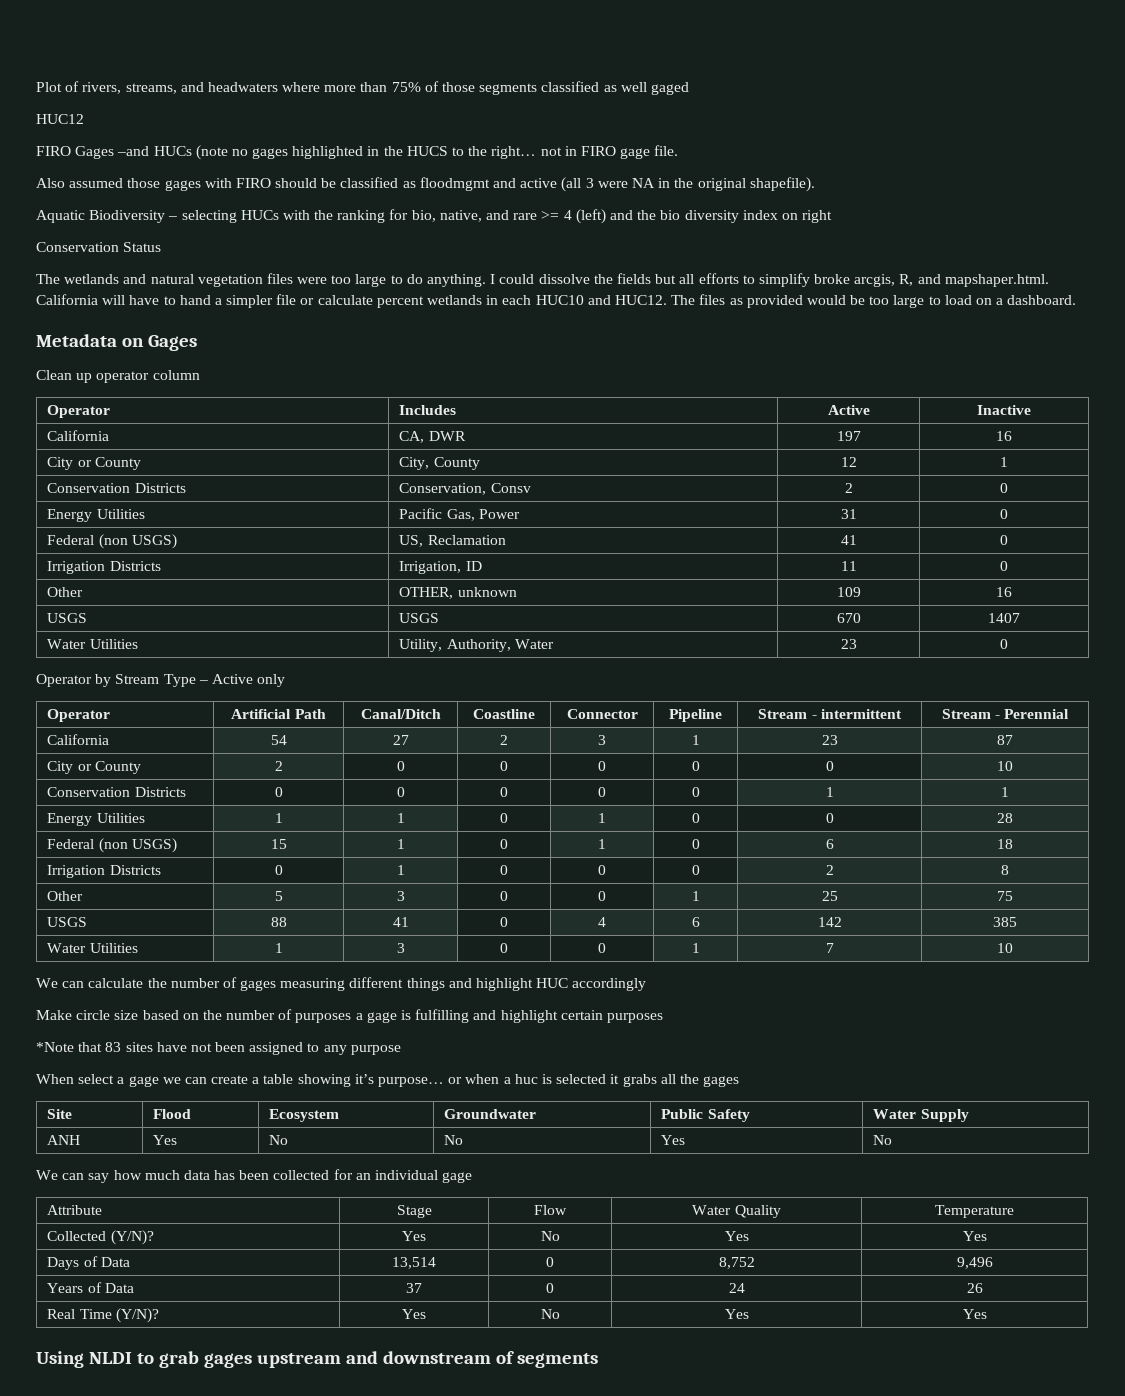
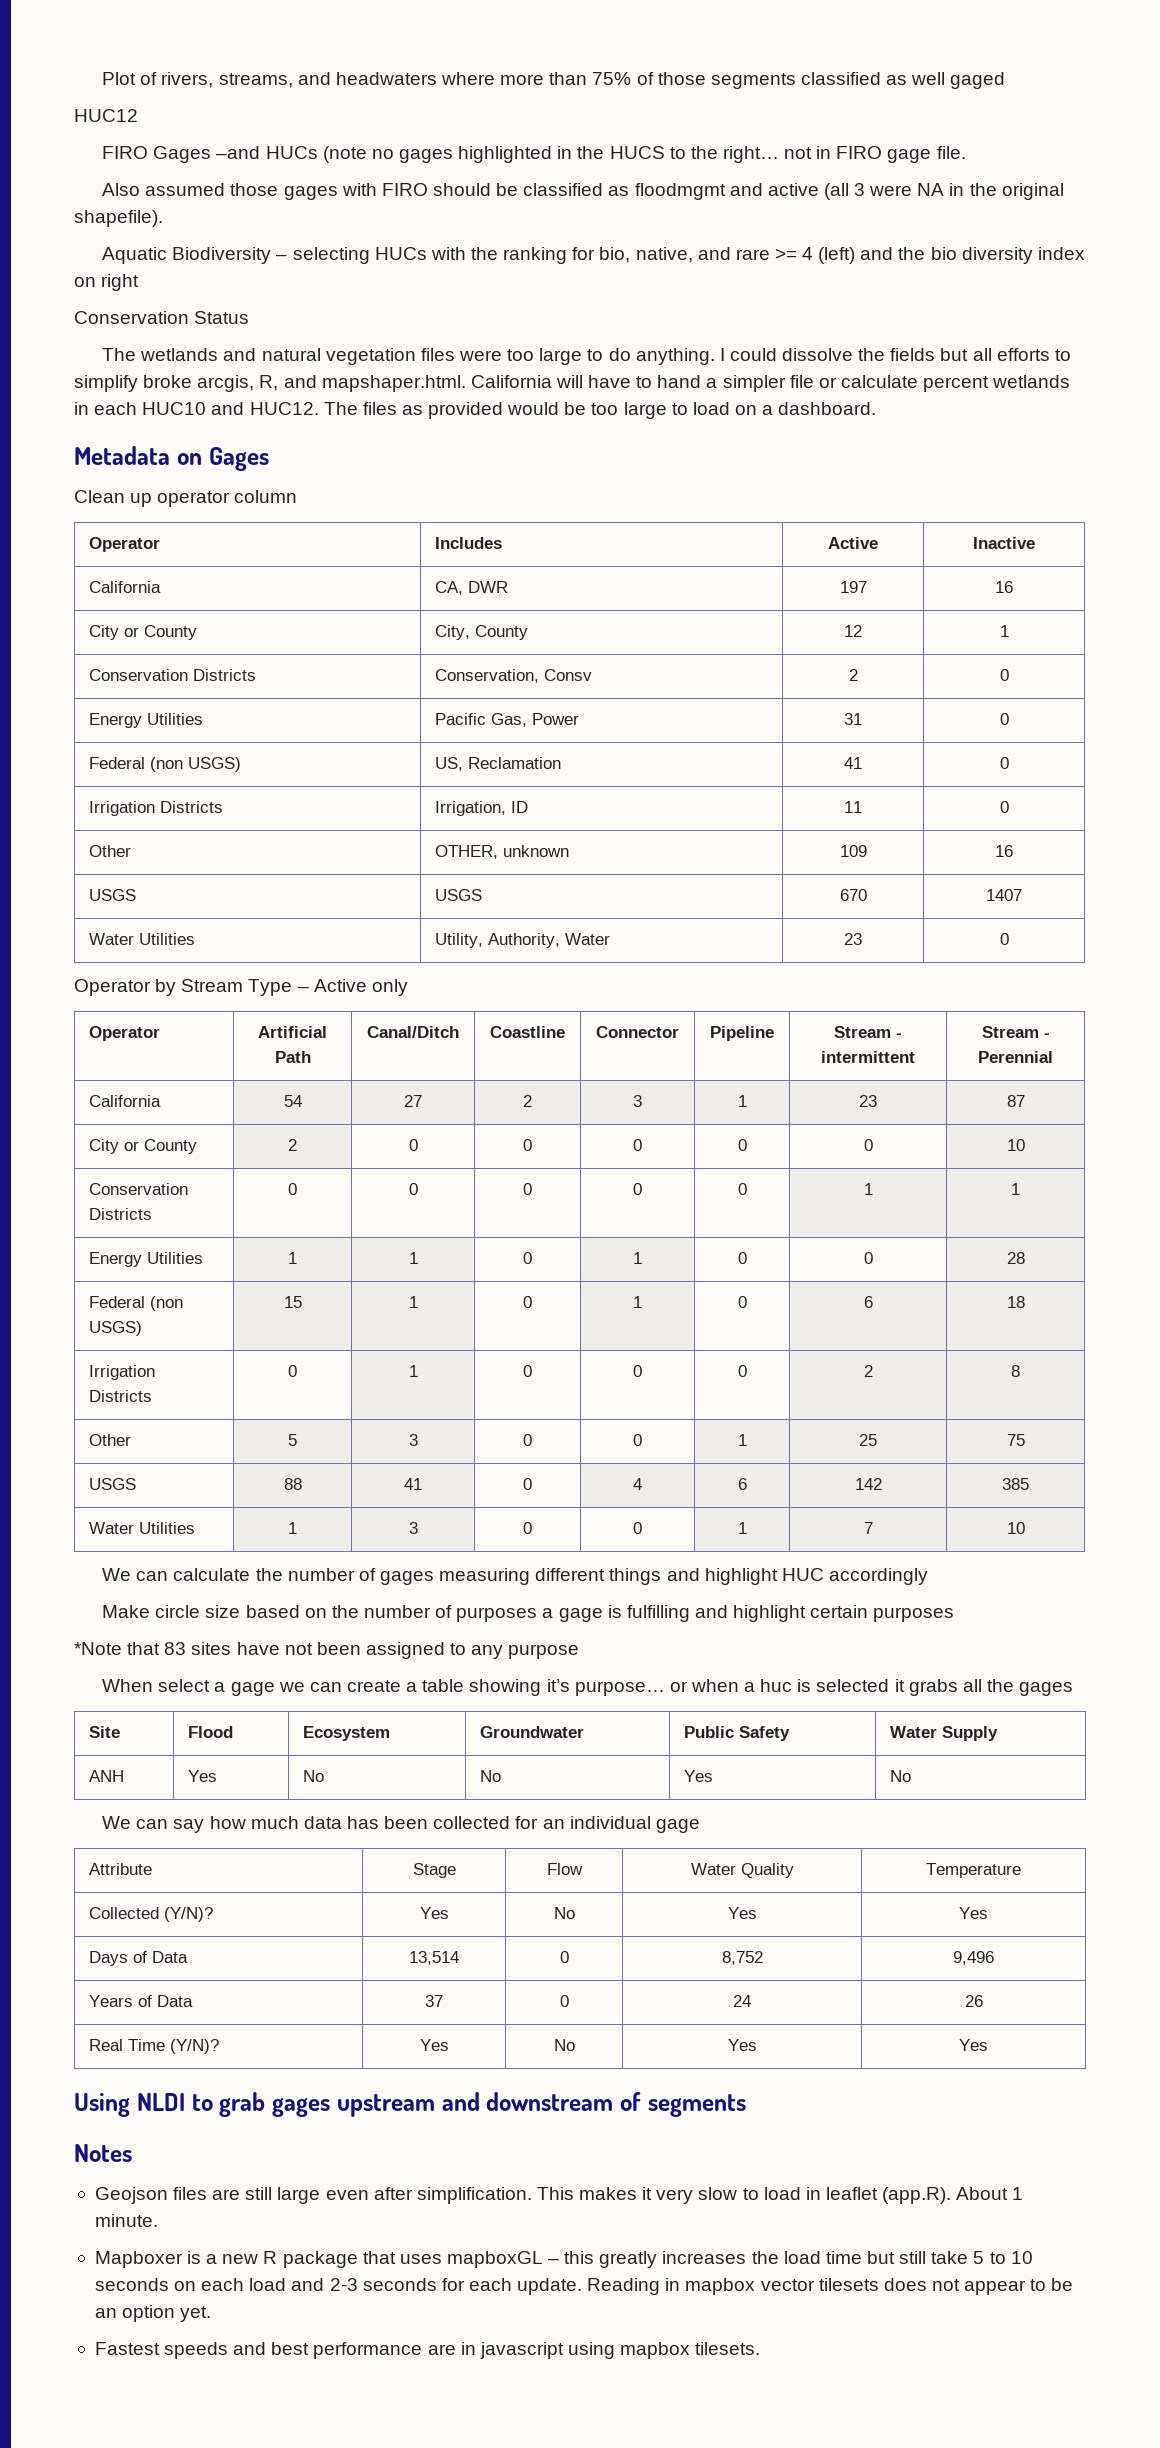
(598, 1360) none -> [74,2144,132,2162] [94,2187,1024,2204] [94,2214,158,2227] [94,2251,1033,2268] [94,2278,1074,2295] [94,2305,212,2322] [94,2342,761,2359] // Notes // Geojson files are still large even after simplification. This makes it very slow to load in leaflet (app.R). About 1 minute. // Mapboxer is a new R package that uses mapboxGL – this greatly increases the load time but still take 5 to 10 seconds on each load and 2-3 seconds for each update. Reading in mapbox vector tilesets does not appear to be an option yet. // Fastest speeds and best performance are in javascript using mapbox tilesets.

